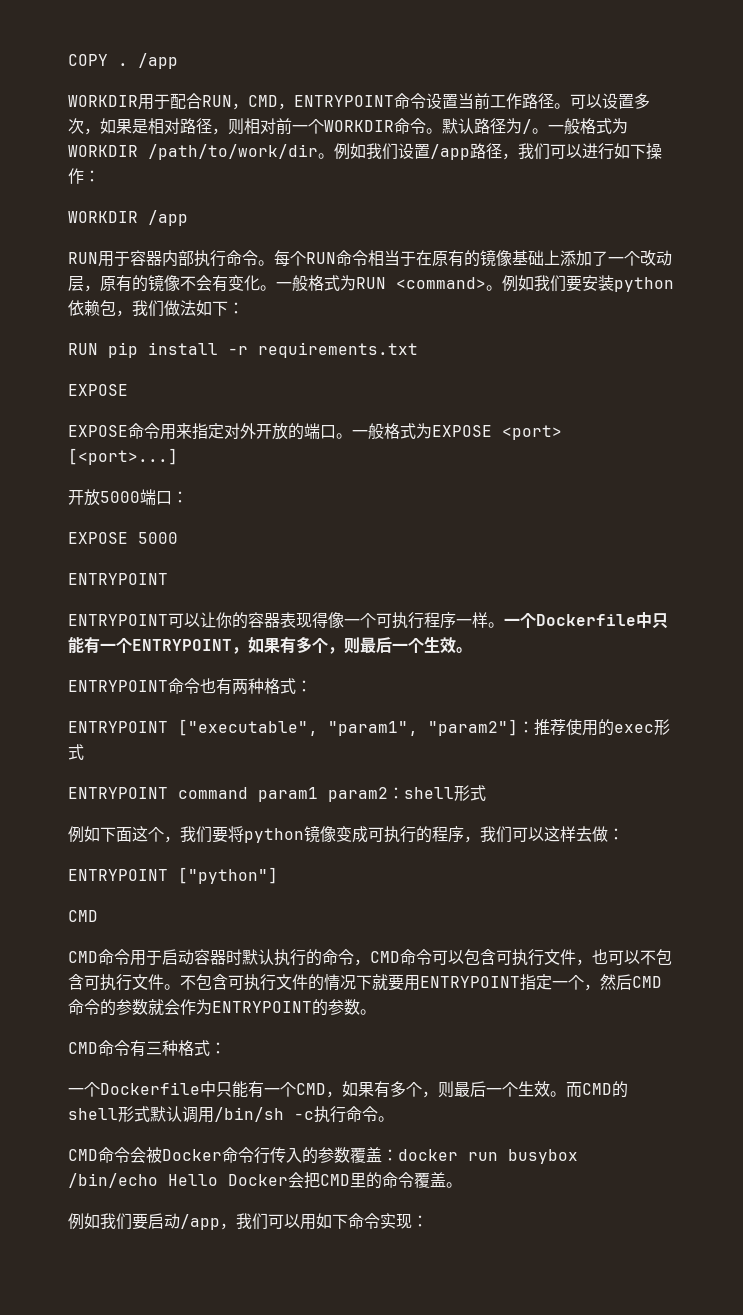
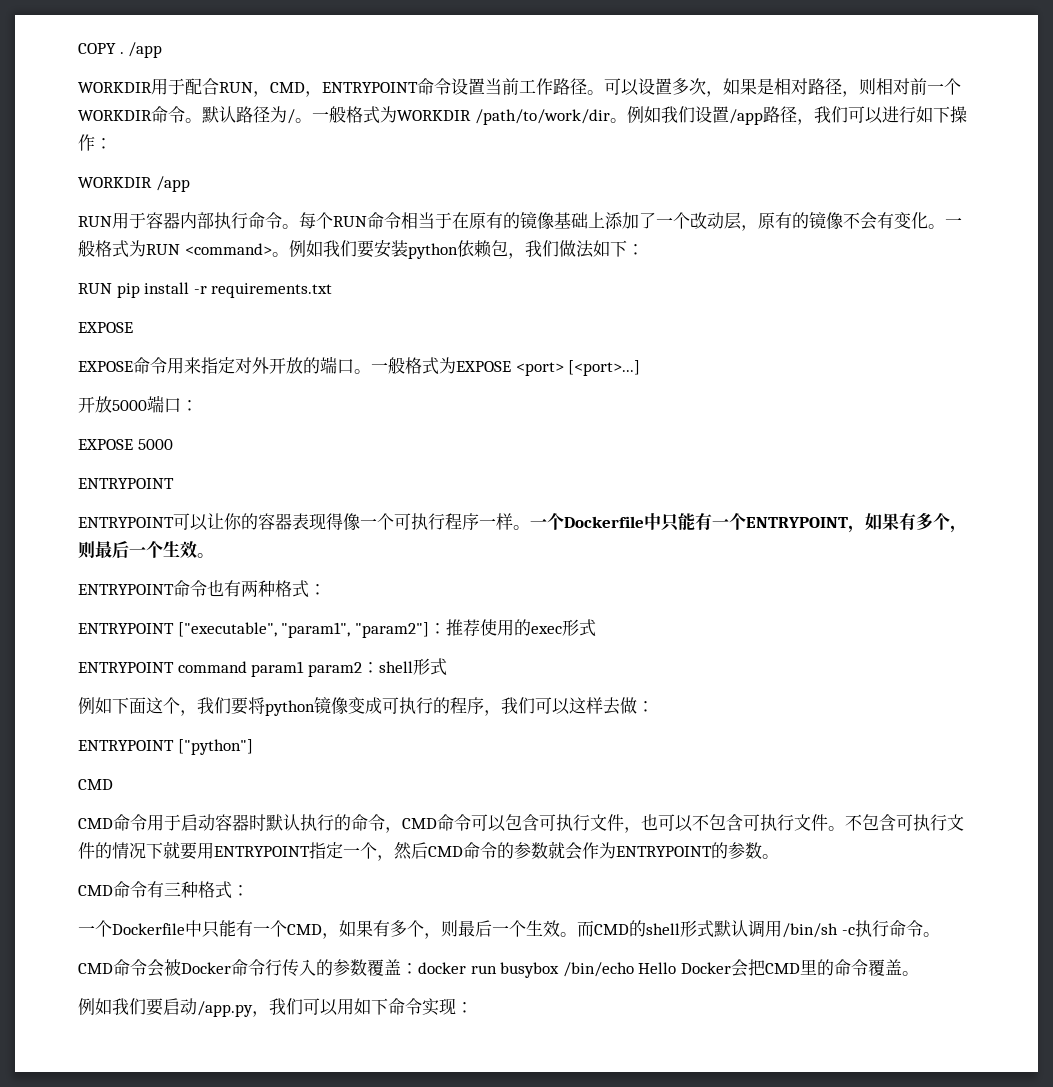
[180,1214,220,1230] /app -> [197,1001,253,1017] /app.py

